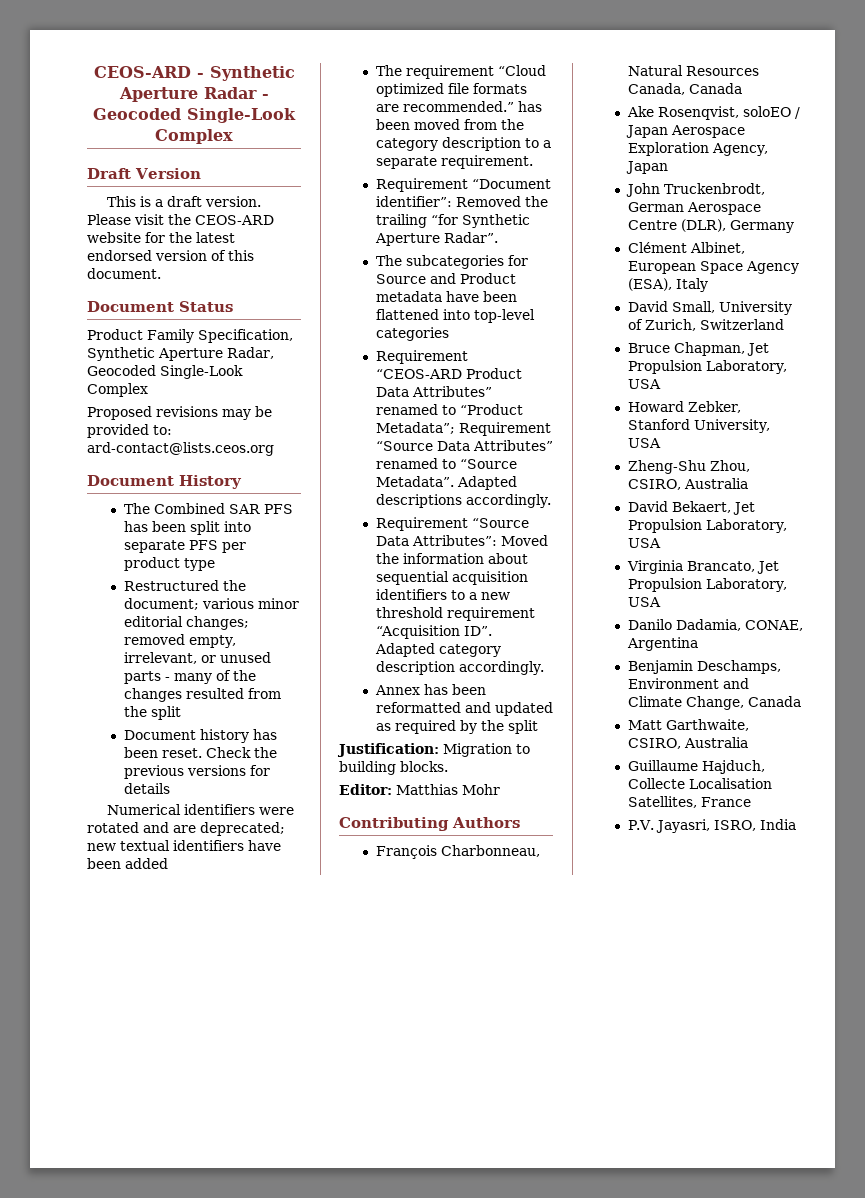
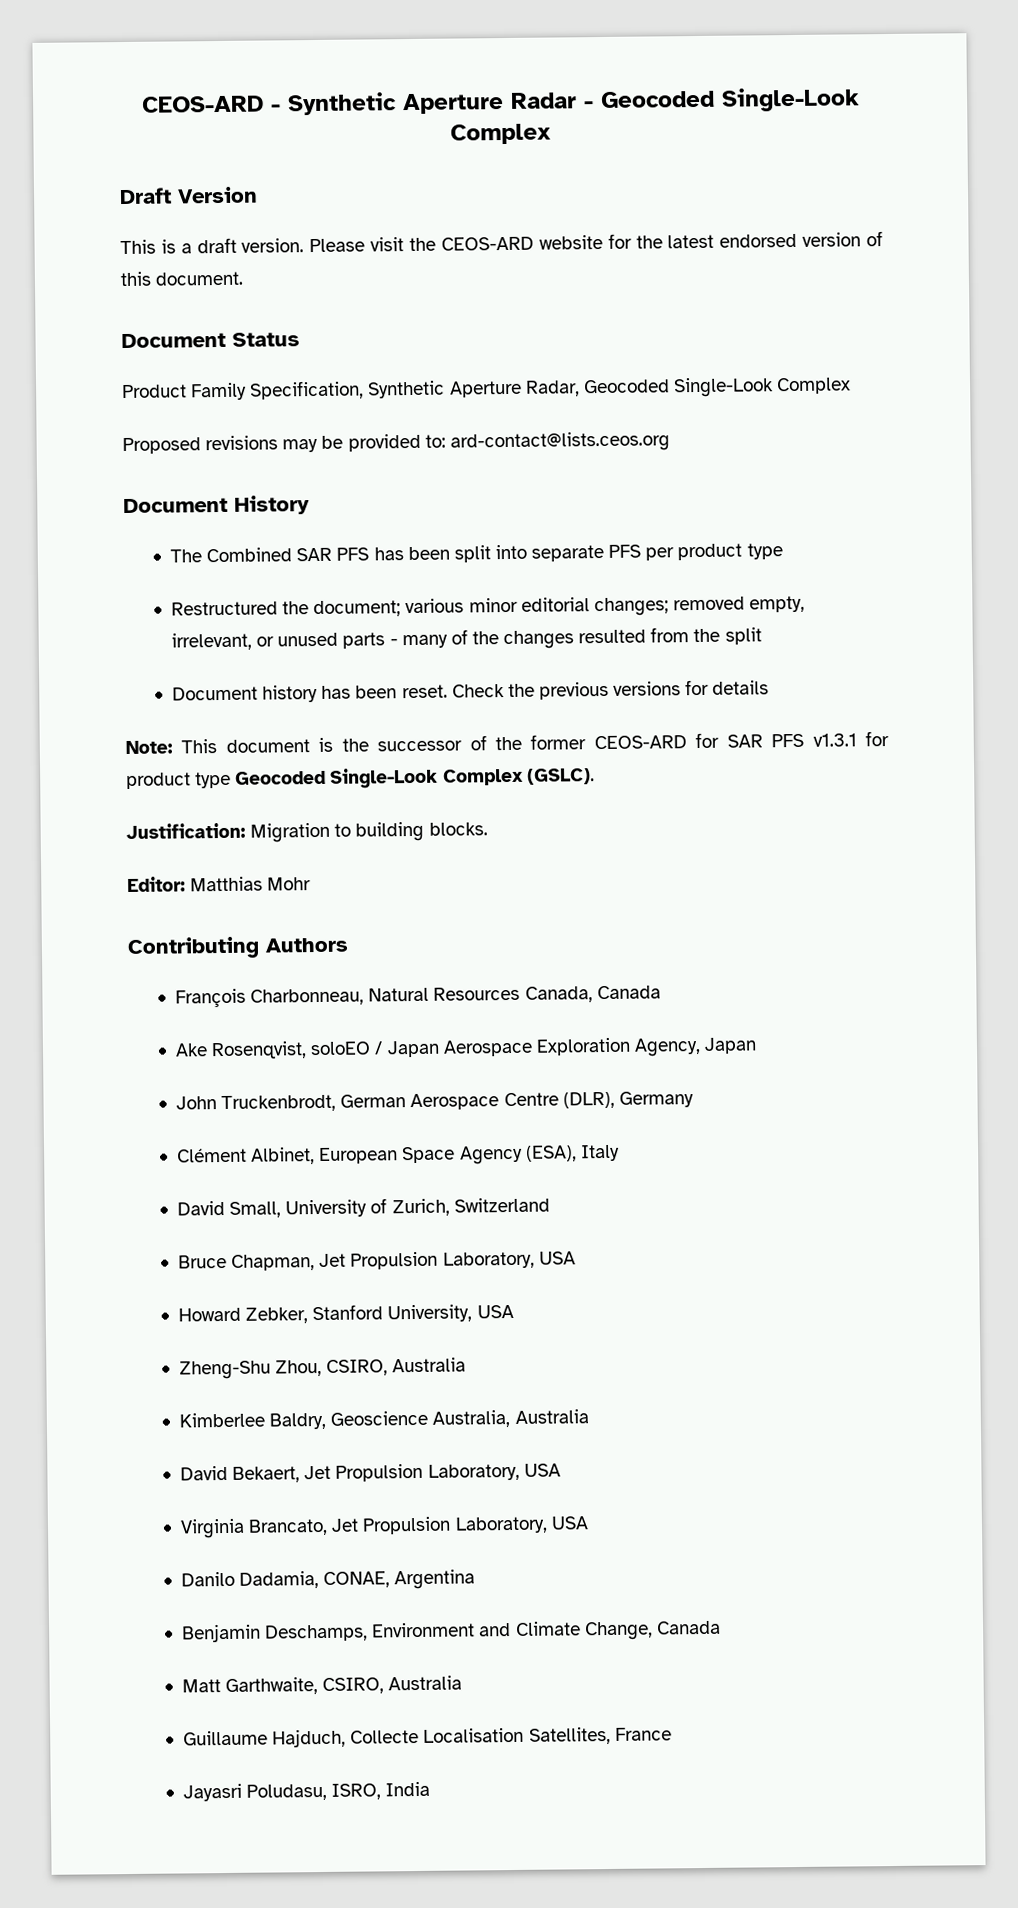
[107,804,295,815] [87,822,285,836] [87,840,281,851] [87,858,168,869] [375,65,546,79] [375,83,527,97] [375,101,542,112] [375,119,524,130] [375,137,551,151] [375,155,533,169] [375,178,551,192] [375,196,548,207] [375,214,530,228] [374,232,498,246] [375,255,528,269] [375,273,516,284] [375,291,517,302] [375,309,535,323] [375,327,449,341] [375,350,468,364] [375,368,522,379] [375,386,492,397] [375,404,523,415] [375,422,551,436] [375,440,553,451] [375,458,517,469] [375,476,517,490] [375,494,552,508] [375,517,529,531] [375,535,548,546] [375,553,528,564] [375,571,528,585] [375,589,510,600] [375,607,535,621] [375,625,493,639] [374,643,501,657] [375,661,545,675] [374,684,486,695] [375,702,553,716] [375,720,538,734] Numerical identifiers were rotated and are deprecated; new textual identifiers have been added // The requirement “Cloud optimized file formats are recommended.” has been moved from the category description to a separate requirement. // Requirement “Document identifier”: Removed the trailing “for Synthetic Aperture Radar”. // The subcategories for Source and Product metadata have been flattened into top-level categories // Requirement “CEOS-ARD Product Data Attributes” renamed to “Product Metadata”; Requirement “Source Data Attributes” renamed to “Source Metadata”. Adapted descriptions accordingly. // Requirement “Source Data Attributes”: Moved the information about sequential acquisition identifiers to a new threshold requirement “Acquisition ID”. Adapted category description accordingly. // Annex has been reformatted and updated as required by the split -> [125,731,890,755] [126,767,595,789] Note: This document is the successor of the former CEOS-ARD for SAR PFS v1.3.1 for product type Geocoded Single-Look Complex (GSLC).
(748, 483) none -> [179,1409,589,1430] // Kimberlee Baldry, Geoscience Australia, Australia
[627,819,711,833] P.V. Jayasri, -> [183,1783,328,1802] Jayasri Poludasu,

